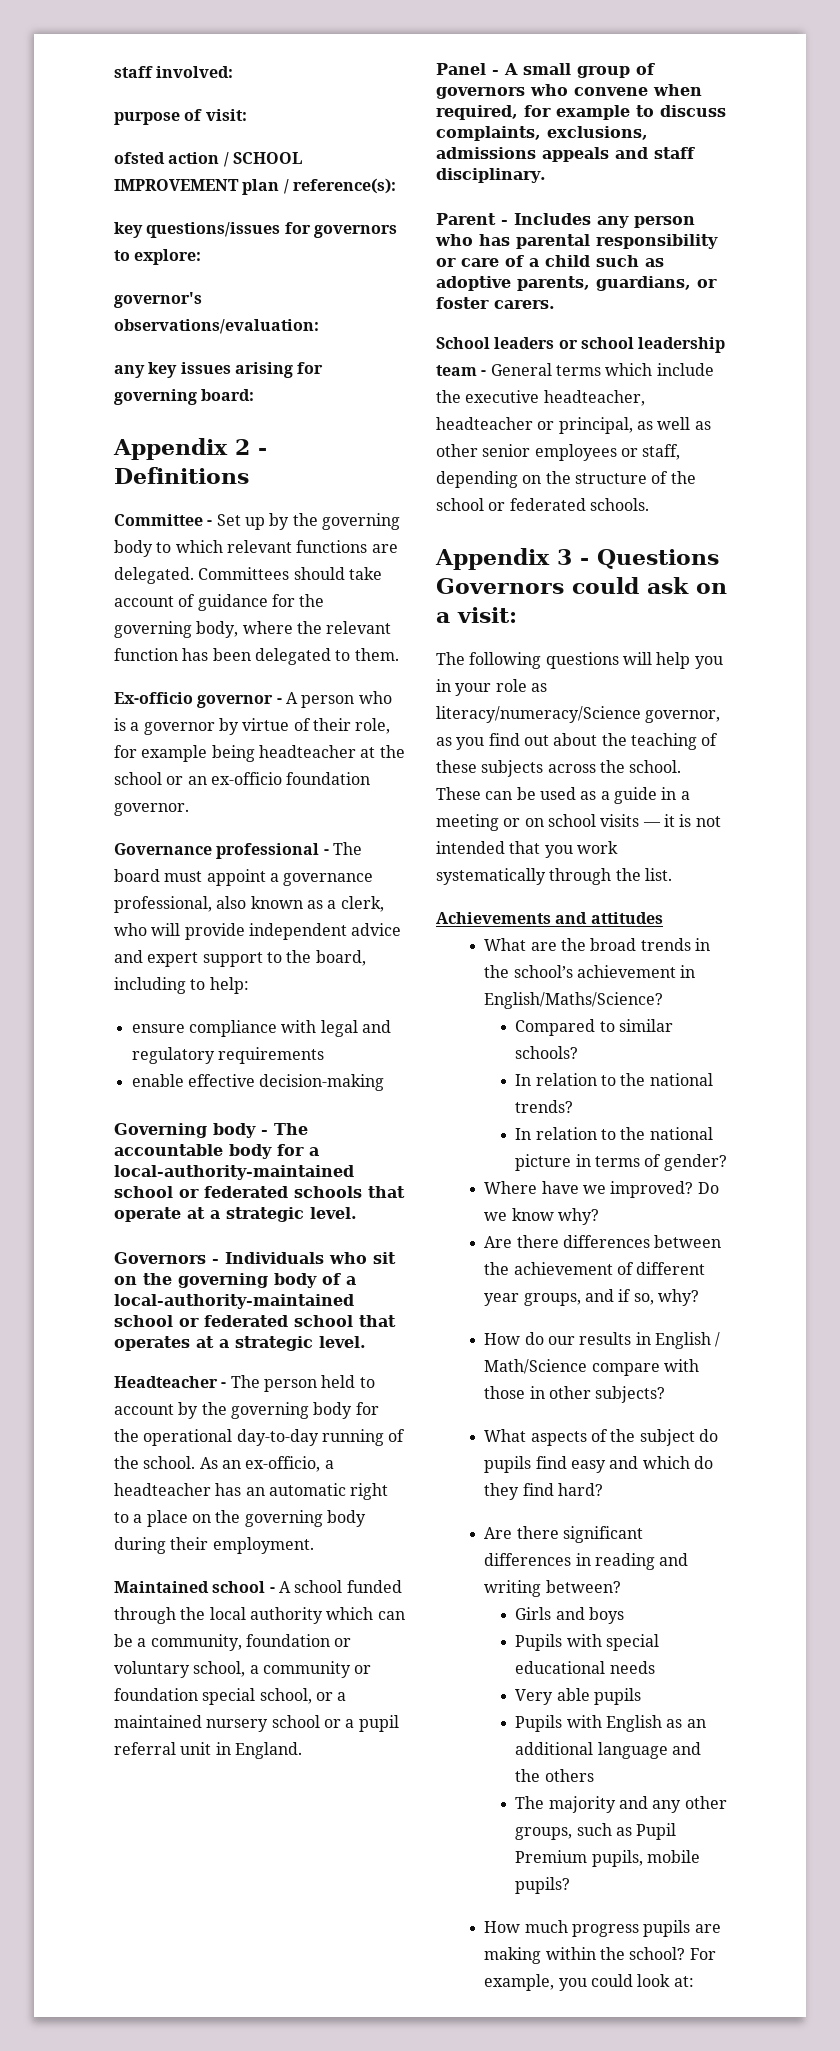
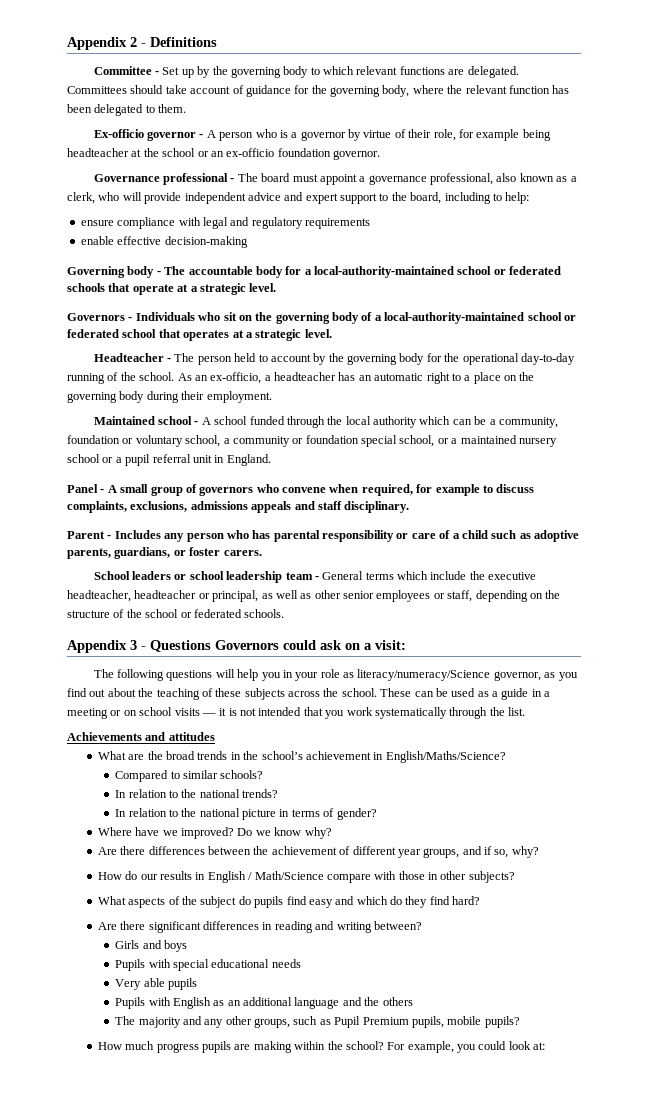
[114,66,234,78] [114,109,247,125] [114,152,302,167] [114,178,396,195] [114,222,397,238] [114,249,202,265] [114,292,202,308] [114,319,319,334] [114,362,324,378] [114,389,255,405] staff involved: // purpose of visit: // ofsted action / SCHOOL IMPROVEMENT plan / reference(s): // key questions/issues for governors to explore: // governor's observations/evaluation: // any key issues arising for governing board: // -> (67, 43) none

